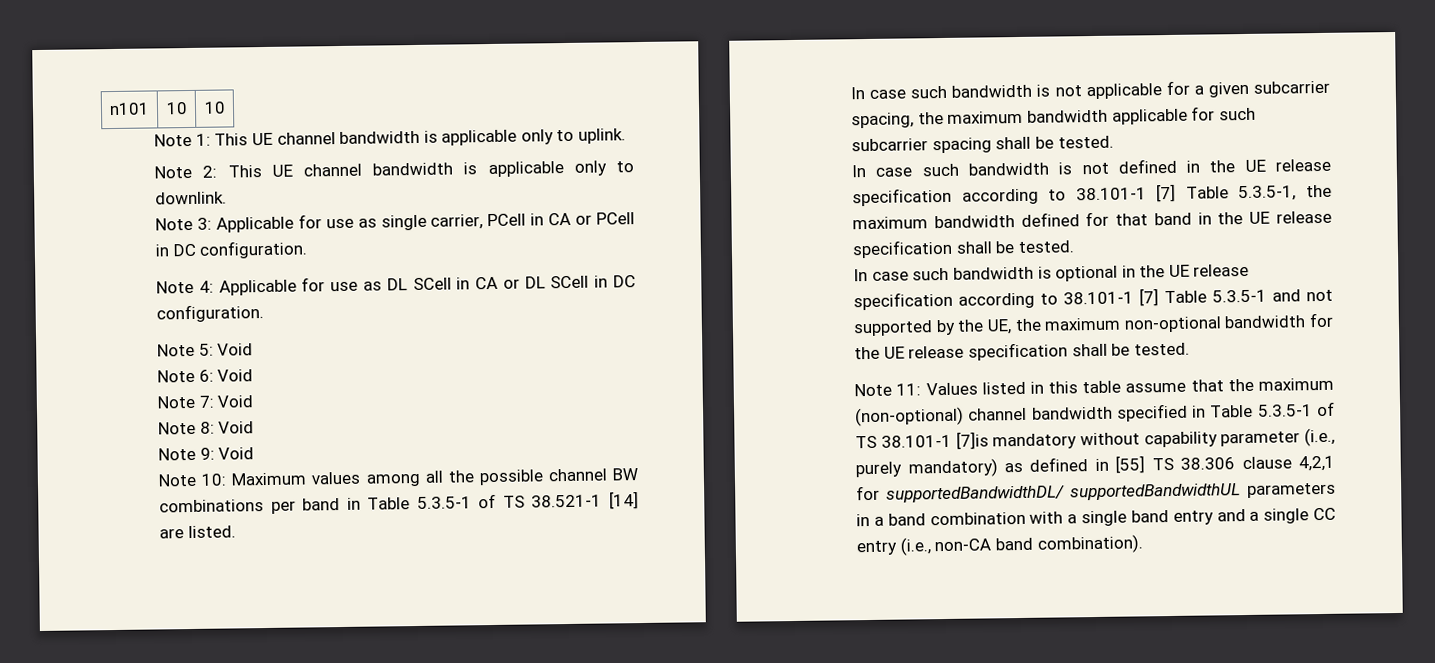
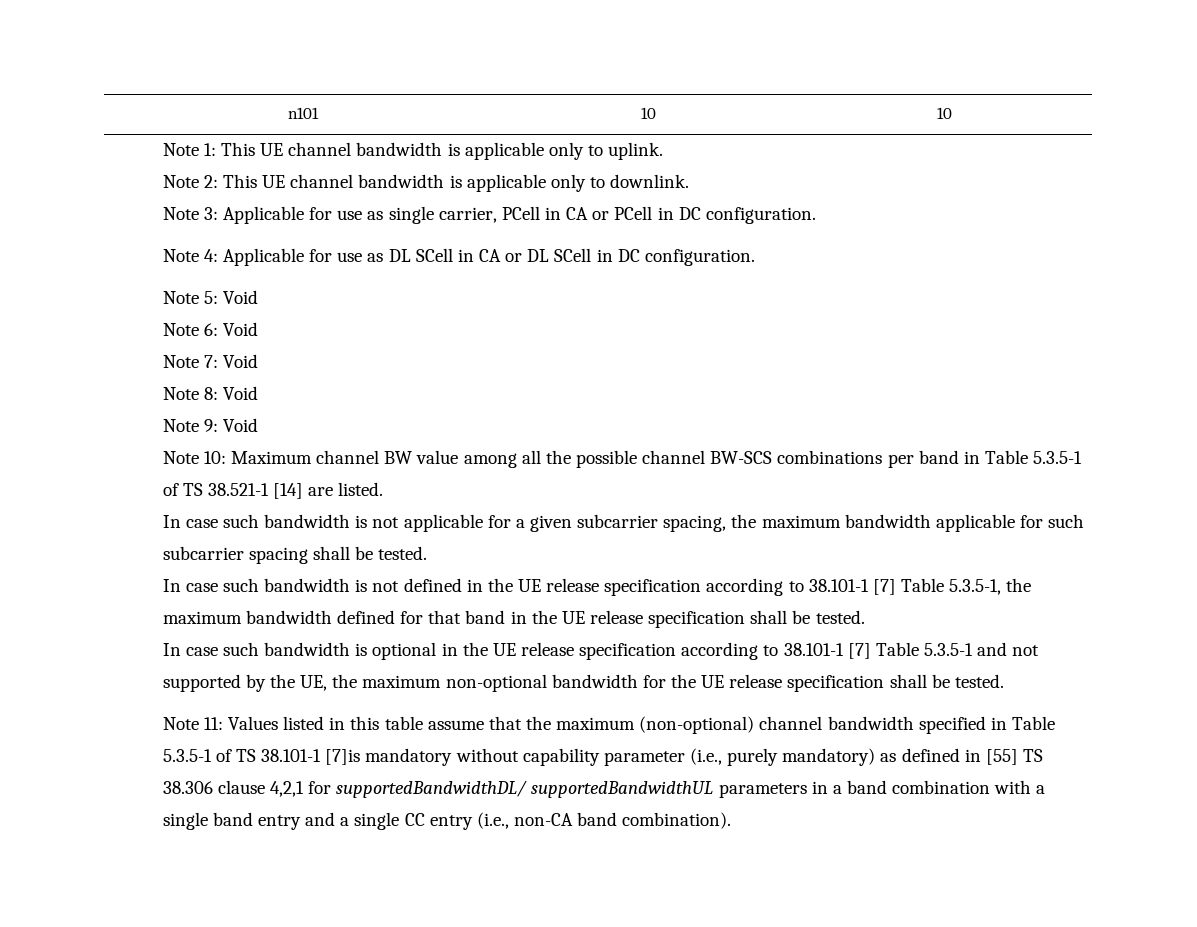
[311,471,361,485] values -> [316,450,459,464] channel BW value
[612,468,638,481] BW -> [710,451,773,464] BW-SCS

